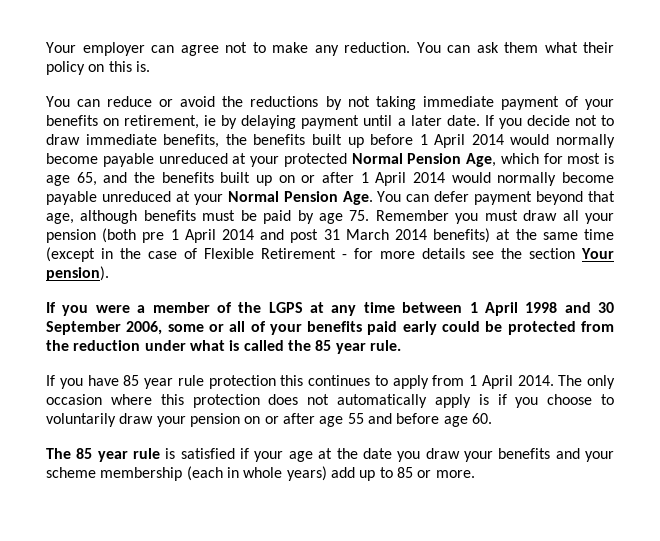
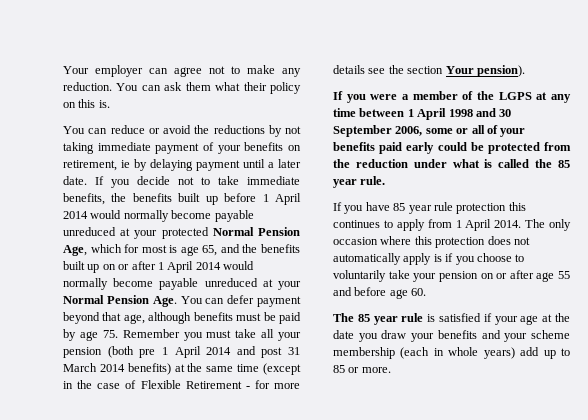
[46,134,80,145] draw -> [218,176,239,185] take
[523,210,558,221] draw -> [235,329,257,338] take
[119,413,154,424] draw -> [388,270,410,279] take

